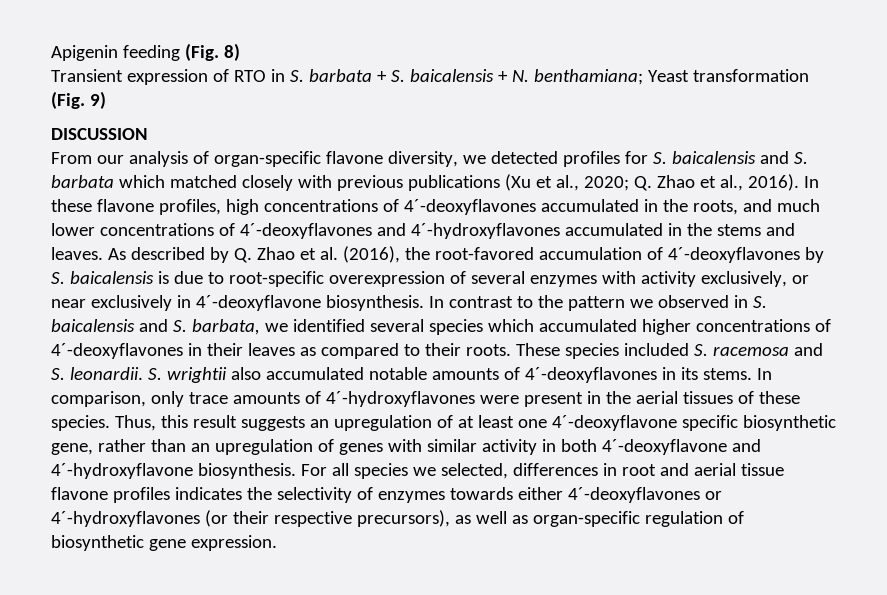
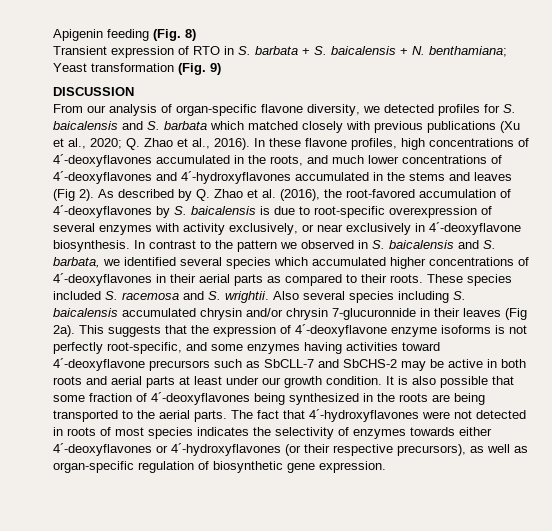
[51,247,103,260] leaves. -> [474,172,512,181] [53,189,94,201] leaves (Fig 2).
[247,343,295,356] leaves -> [199,274,263,286] aerial parts
[69,367,772,383] [51,391,800,407] [51,415,836,431] [51,439,761,455] [51,463,784,479] [51,487,170,503] leonardii. S. wrightii also accumulated notable amounts of 4´-deoxyflavones in its stems. In comparison, only trace amounts of 4´-hydroxyflavones were present in the aerial tissues of these species. Thus, this result suggests an upregulation of at least one 4´-deoxyflavone specific biosynthetic gene, rather than an upregulation of genes with similar activity in both 4´-deoxyflavone and 4´-hydroxyflavone biosynthesis. For all species we selected, differences in root and aerial tissue flavone profiles -> [225,291,466,303] [53,308,527,320] [53,324,527,337] [53,342,440,354] [53,358,526,371] [53,376,514,388] [53,392,485,405] [53,409,526,422] [53,427,193,439] wrightii. Also several species including S. baicalensis accumulated chrysin and/or chrysin 7-glucuronnide in their leaves (Fig 2a). This suggests that the expression of 4´-deoxyflavone enzyme isoforms is not perfectly root-specific, and some enzymes having activities toward 4´-deoxyflavone precursors such as SbCLL-7 and SbCHS-2 may be active in both roots and aerial parts at least under our growth condition. It is also possible that some fraction of 4´-deoxyflavones being synthesized in the roots are being transported to the aerial parts. The fact that 4´-hydroxyflavones were not detected in roots of most species

